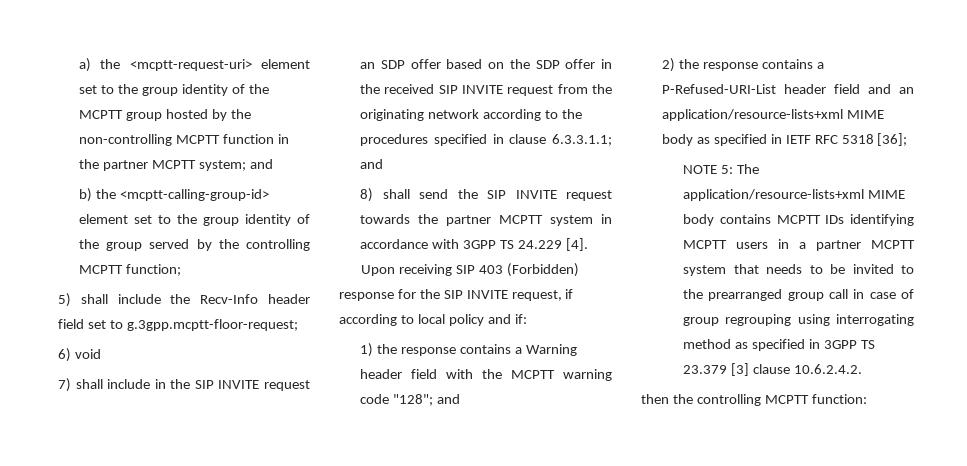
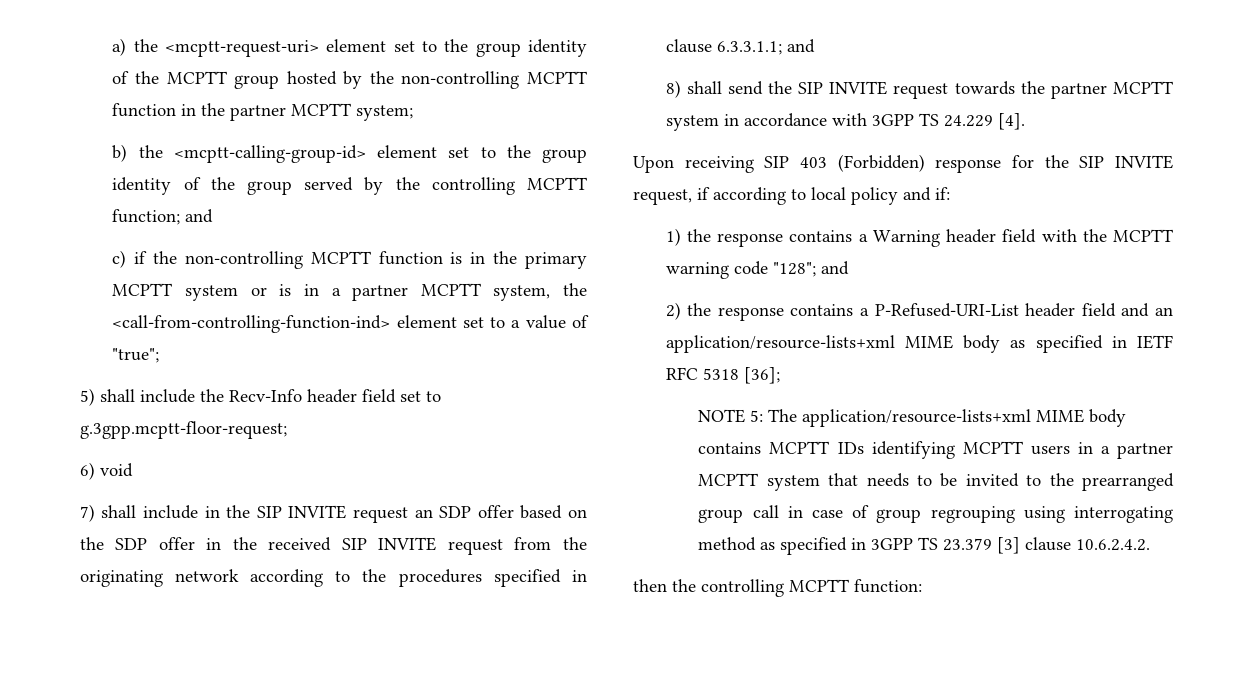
[249,159,273,169] and -> (414, 113) none
(181, 270) none -> [185,209,214,223] [112,250,587,269] [112,283,587,301] [112,315,589,333] [112,348,160,363] and // c) if the non-controlling MCPTT function is in the primary MCPTT system or is in a partner MCPTT system, the <call-from-controlling-function-ind> element set to a value of "true";

